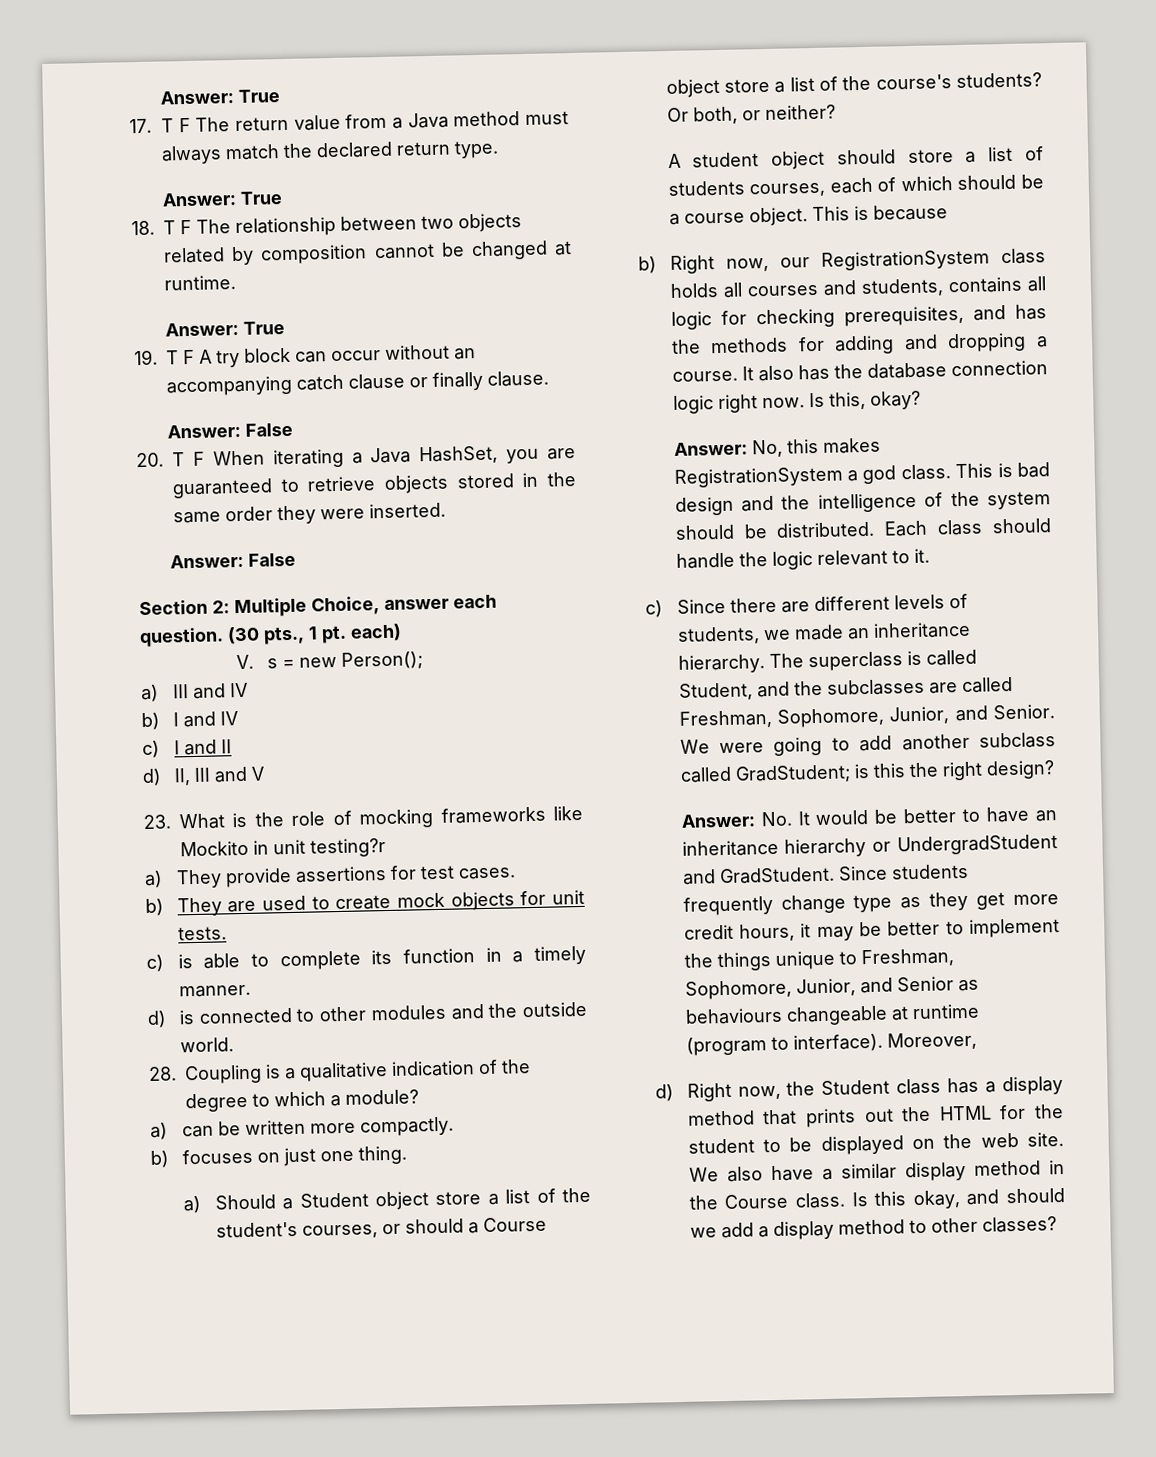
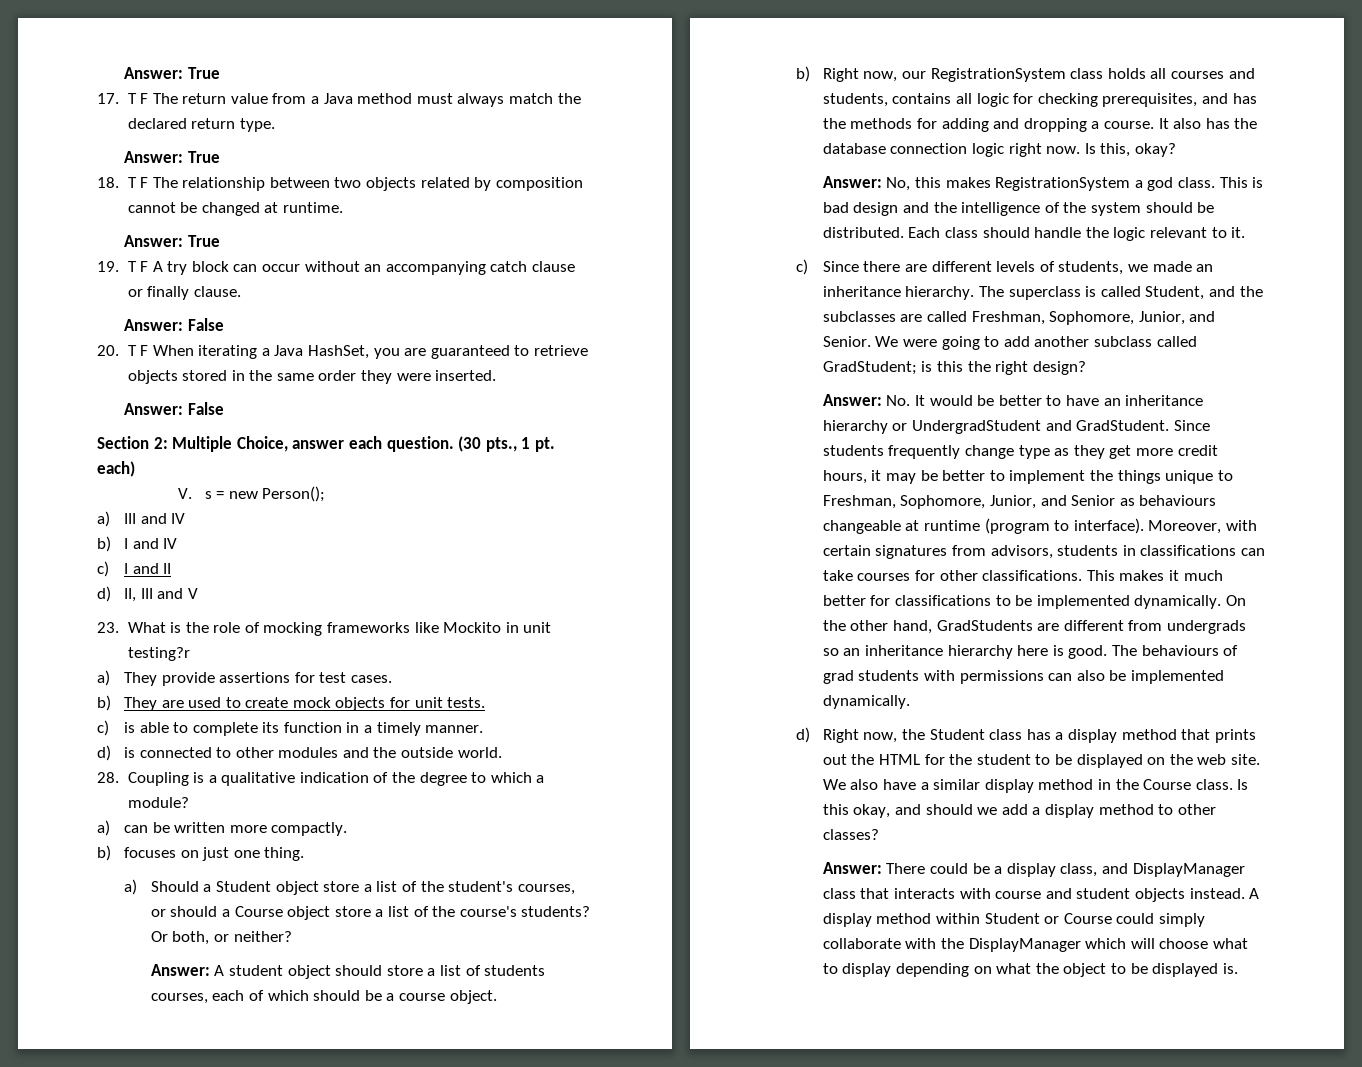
(836, 112) none -> [150,964,210,976] Answer:
[811,204,948,222] This is because -> (497, 997) none
(977, 1041) none -> [1225,520,1257,531] [822,545,1265,559] [822,570,1223,581] [822,595,1246,609] [822,620,1246,634] [822,645,1239,659] [822,670,1224,684] [822,695,910,709] with certain signatures from advisors, students in classifications can take courses for other classifications. This makes it much better for classifications to be implemented dynamically. On the other hand, GradStudents are different from undergrads so an inheritance hierarchy here is good. The behaviours of grad students with permissions can also be implemented dynamically.
(1057, 1224) none -> [822,862,1245,877] [822,888,1260,902] [822,913,1205,927] [822,938,1248,952] [822,963,1238,977] // Answer: There could be a display class, and DisplayManager class that interacts with course and student objects instead. A display method within Student or Course could simply collaborate with the DisplayManager which will choose what to display depending on what the object to be displayed is.

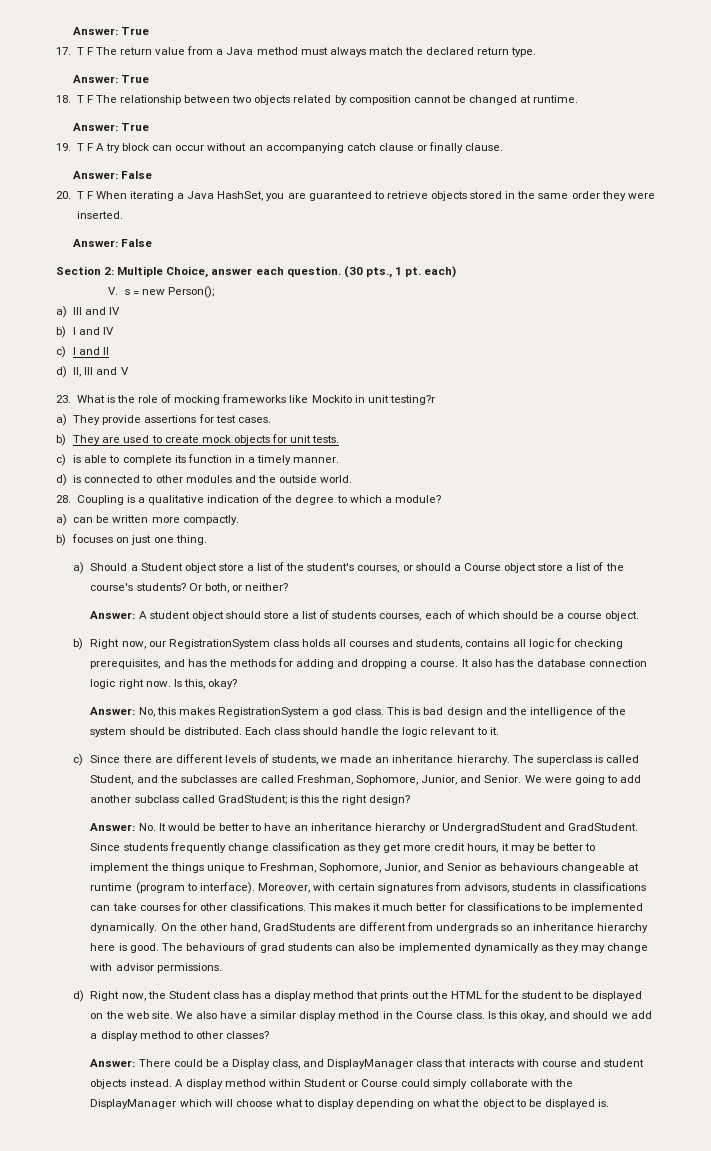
[1018,445,1050,459] type -> [271,842,340,851] classification
[924,670,1044,684] with permissions -> (333, 947) none
[822,695,910,709] dynamically. -> [473,943,649,953] [90,963,222,973] dynamically as they may change with advisor permissions.
[1006,863,1056,877] display -> [231,1059,270,1069] Display

